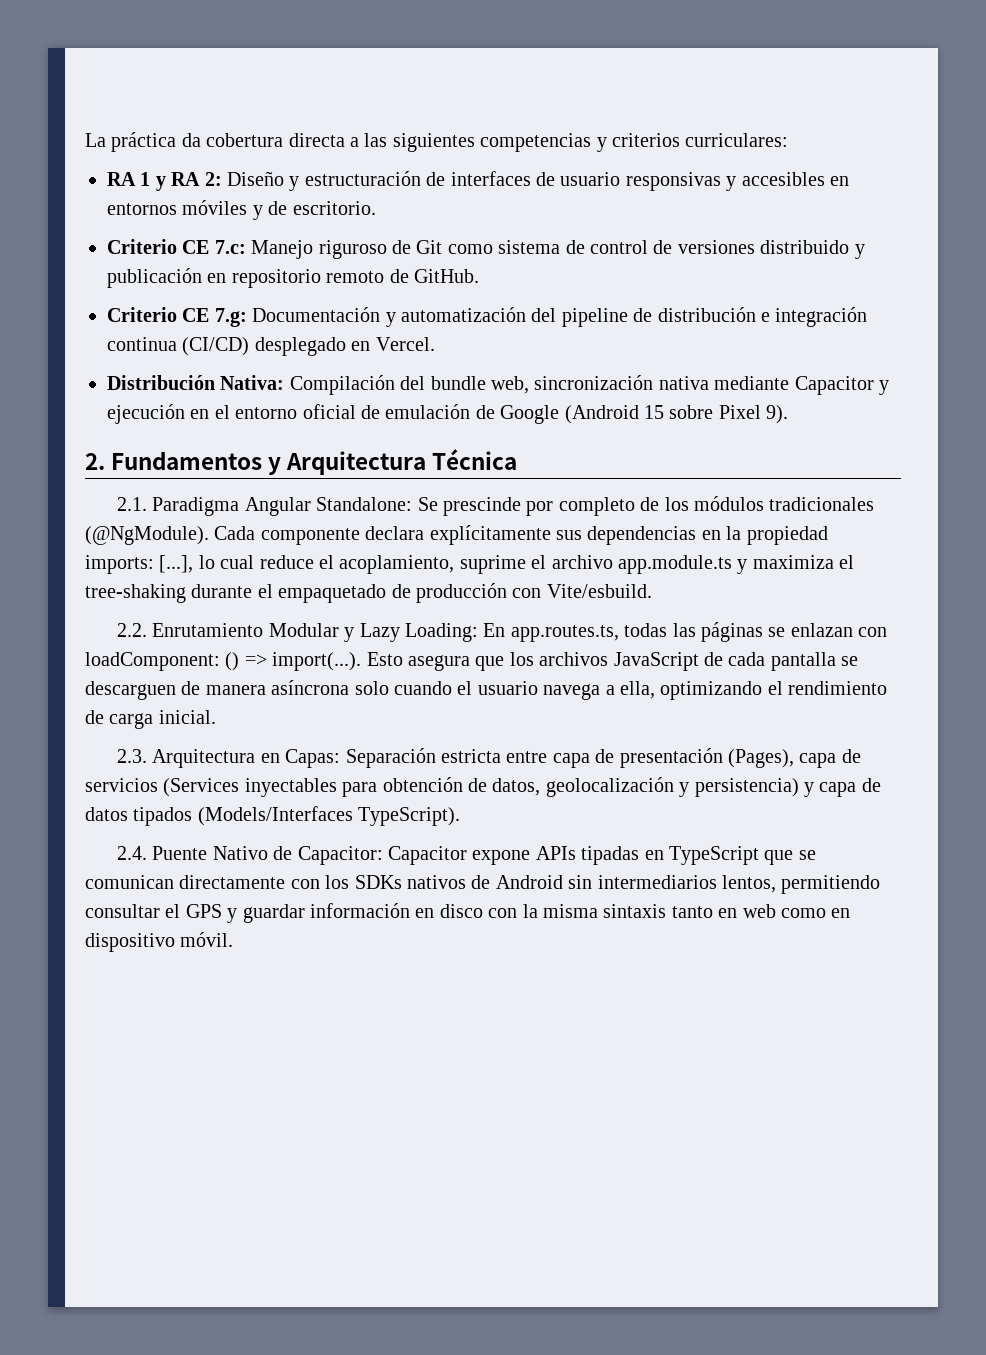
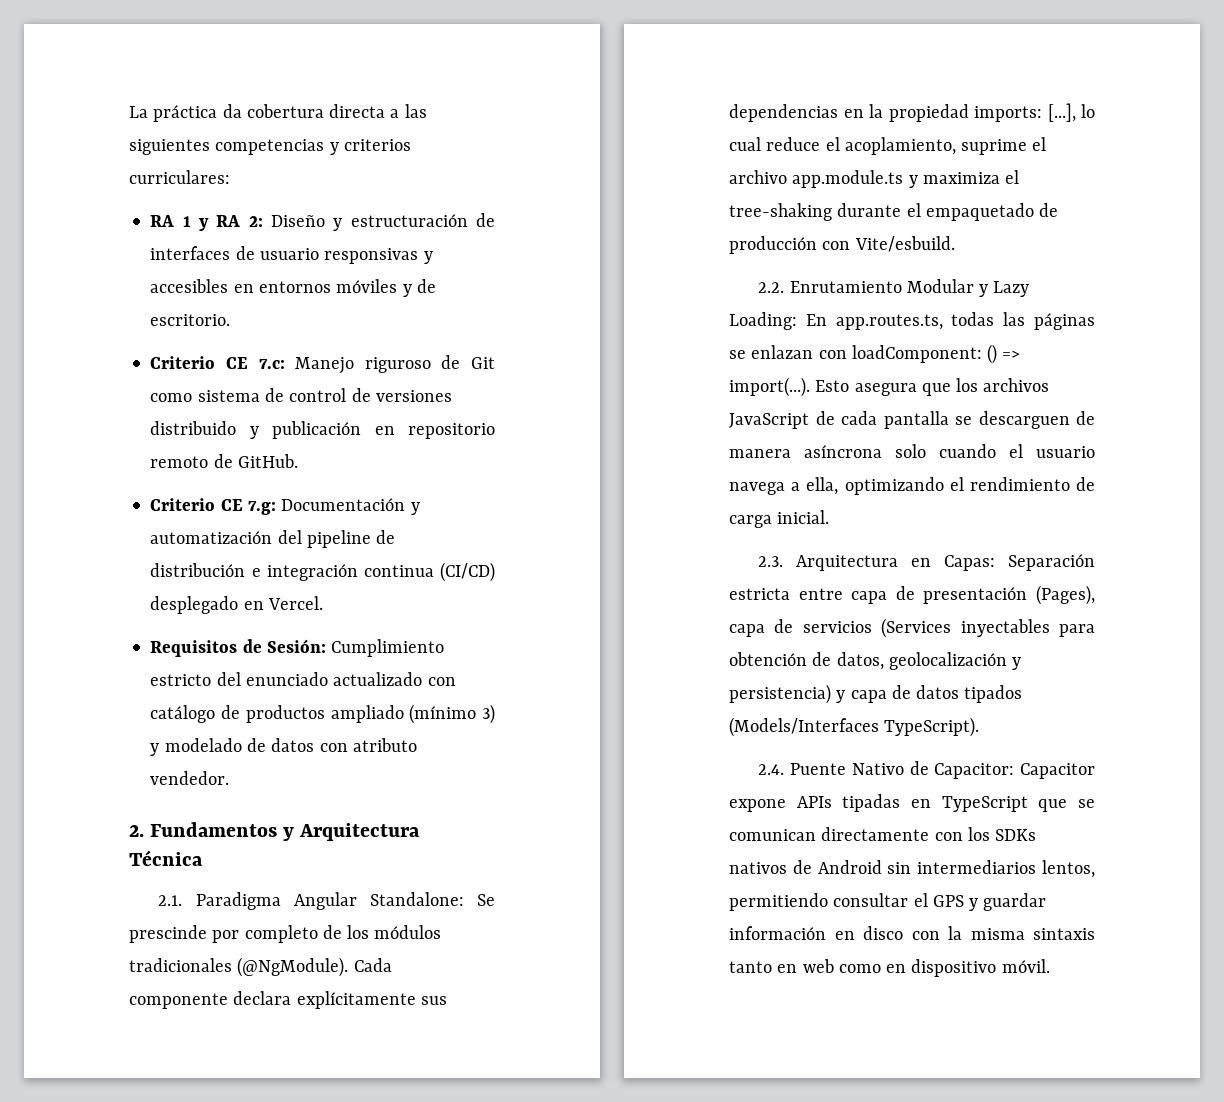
[107,375,889,395] [107,404,789,424] Distribución Nativa: Compilación del bundle web, sincronización nativa mediante Capacitor y ejecución en el entorno oficial de emulación de Google (Android 15 sobre Pixel 9). -> [150,639,445,657] [150,672,456,686] [150,704,495,724] [150,738,417,756] [150,771,230,785] Requisitos de Sesión: Cumplimiento estricto del enunciado actualizado con catálogo de productos ampliado (mínimo 3) y modelado de datos con atributo vendedor.

